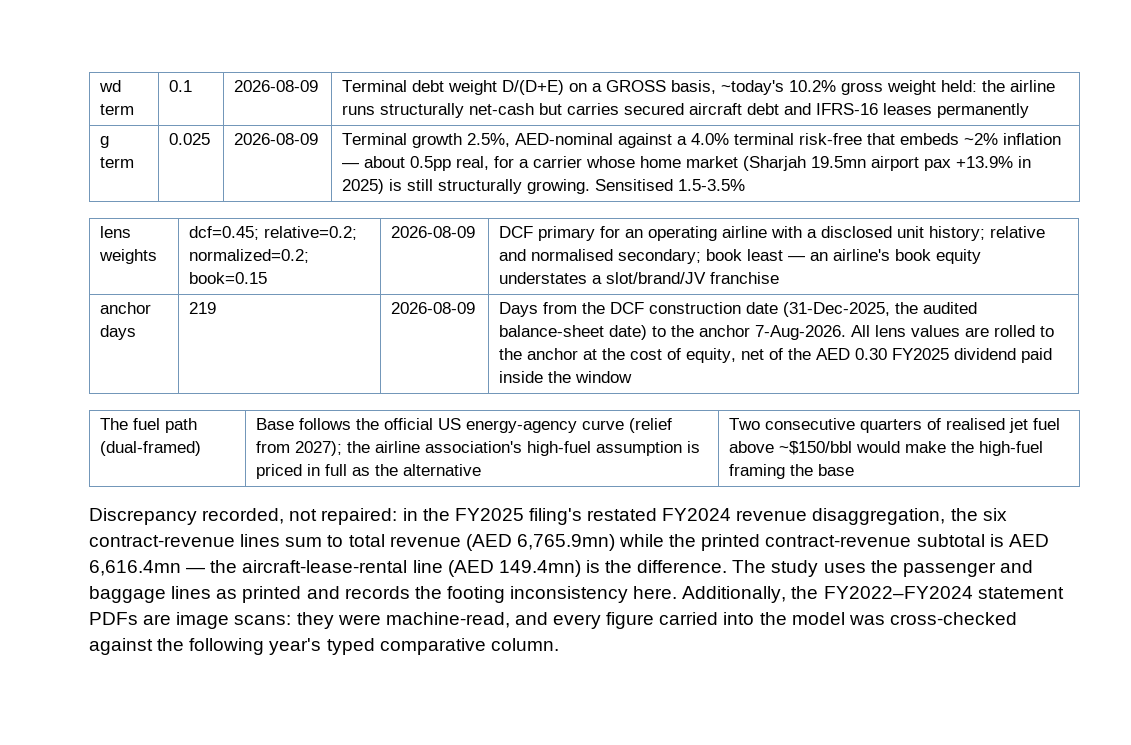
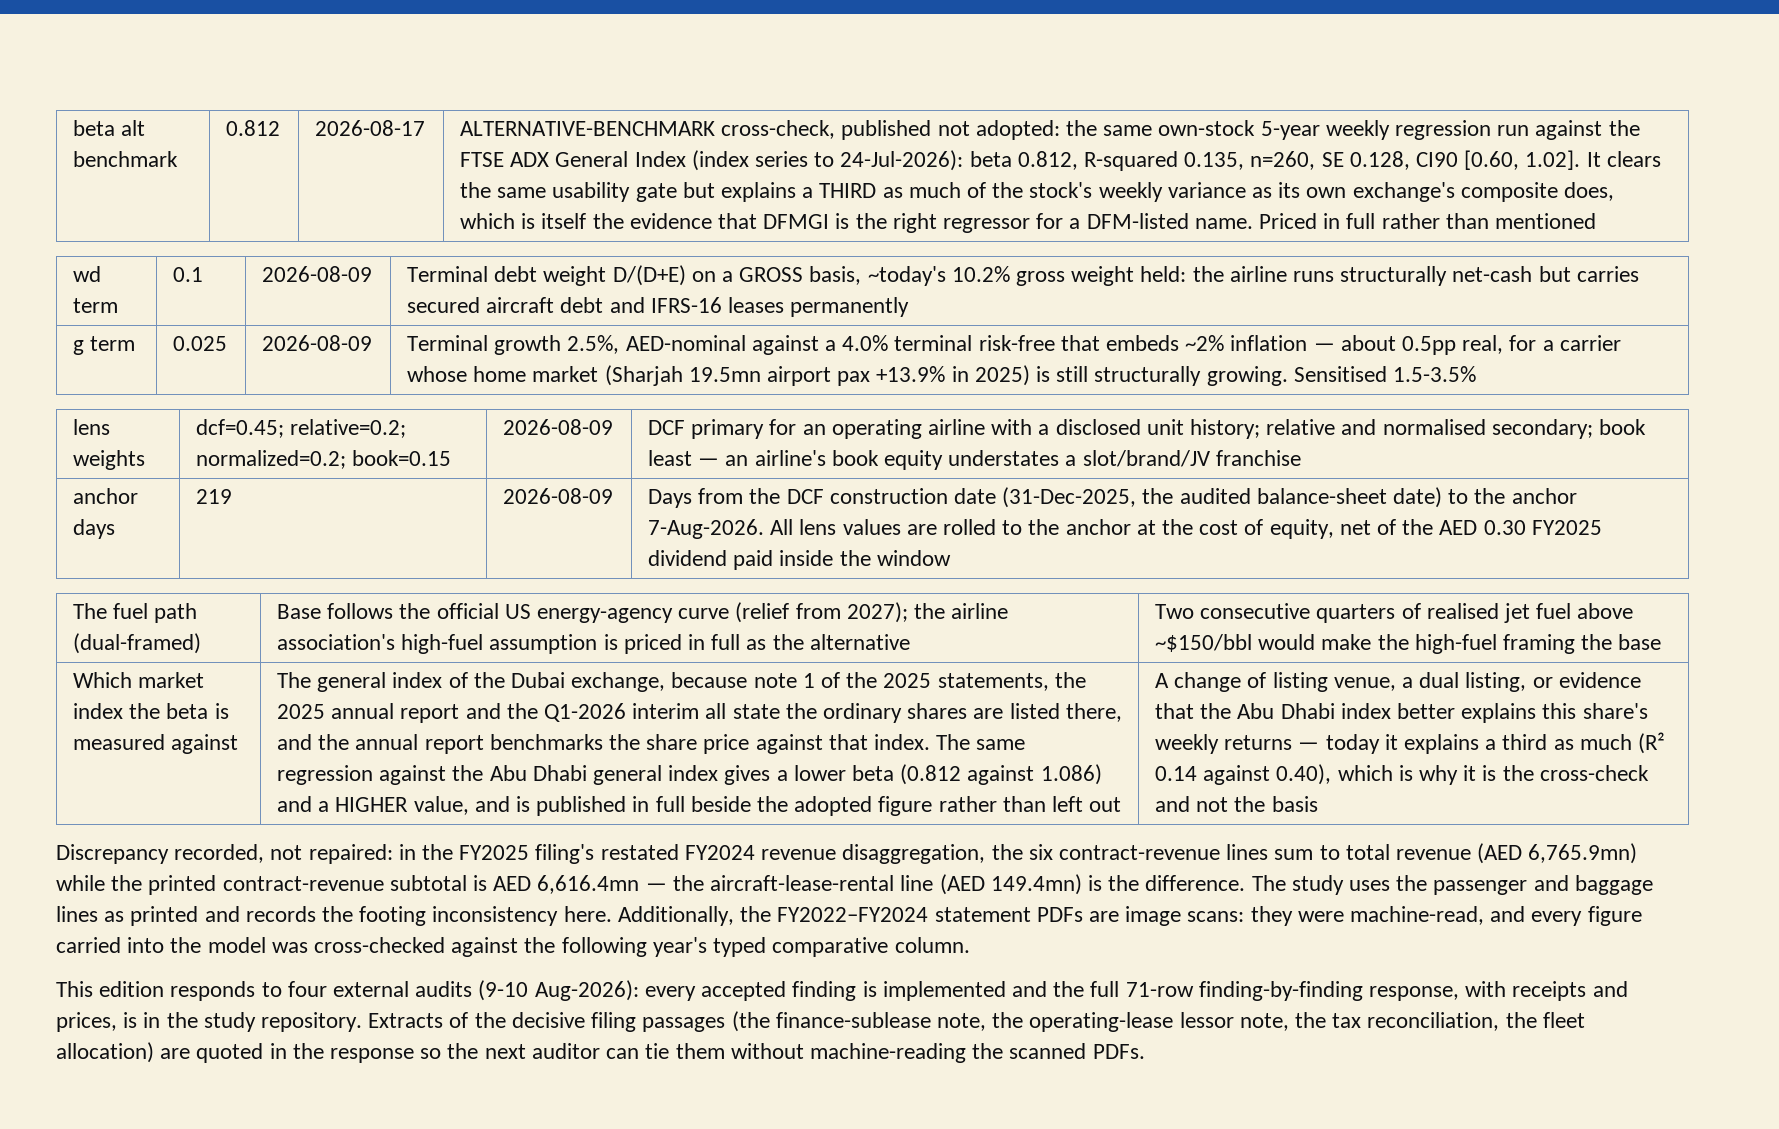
(99, 86) none -> [72,120,146,136] [72,151,178,167] [225,120,280,136] [314,120,425,136] [459,120,1640,140] [459,150,1661,171] [459,182,1615,202] [459,213,1597,233] beta alt benchmark | 0.812 | 2026-08-17 | ALTERNATIVE-BENCHMARK cross-check, published not adopted: the same own-stock 5-year weekly regression run against the FTSE ADX General Index (index series to 24-Jul-2026): beta 0.812, R-squared 0.135, n=260, SE 0.128, CI90 [0.60, 1.02]. It clears the same usability gate but explains a THIRD as much of the stock's weekly variance as its own exchange's composite does, which is itself the evidence that DFMGI is the right regressor for a DFM-listed name. Priced in full rather than mentioned //
(855, 470) none -> [72,672,205,688] [72,703,229,719] [72,734,239,754] [276,672,1086,692] [276,703,1122,723] [276,734,1026,754] [276,764,1102,785] [276,796,1122,816] [1154,672,1641,692] [1154,703,1648,723] [1154,732,1666,754] [1154,764,1649,785] [1154,796,1318,812] // Which market index the beta is measured against | The general index of the Dubai exchange, because note 1 of the 2025 statements, the 2025 annual report and the Q1-2026 interim all state the ordinary shares are listed there, and the annual report benchmarks the share price against that index. The same regression against the Abu Dhabi general index gives a lower beta (0.812 against 1.086) and a HIGHER value, and is published in full beside the adopted figure rather than left out | A change of listing venue, a dual listing, or evidence that the Abu Dhabi index better explains this share's weekly returns — today it explains a third as much (R² 0.14 against 0.40), which is why it is the cross-check and not the basis
(559, 644) none -> [56,980,1628,1001] [56,1011,1585,1032] [56,1042,1145,1063] // This edition responds to four external audits (9-10 Aug-2026): every accepted finding is implemented and the full 71-row finding-by-finding response, with receipts and prices, is in the study repository. Extracts of the decisive filing passages (the finance-sublease note, the operating-lease lessor note, the tax reconciliation, the fleet allocation) are quoted in the response so the next auditor can tie them without machine-reading the scanned PDFs.

